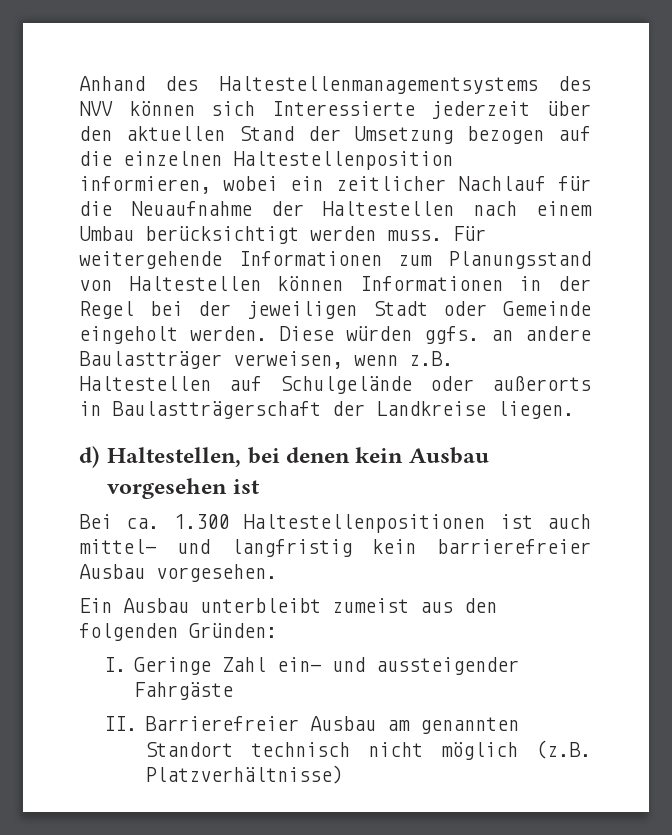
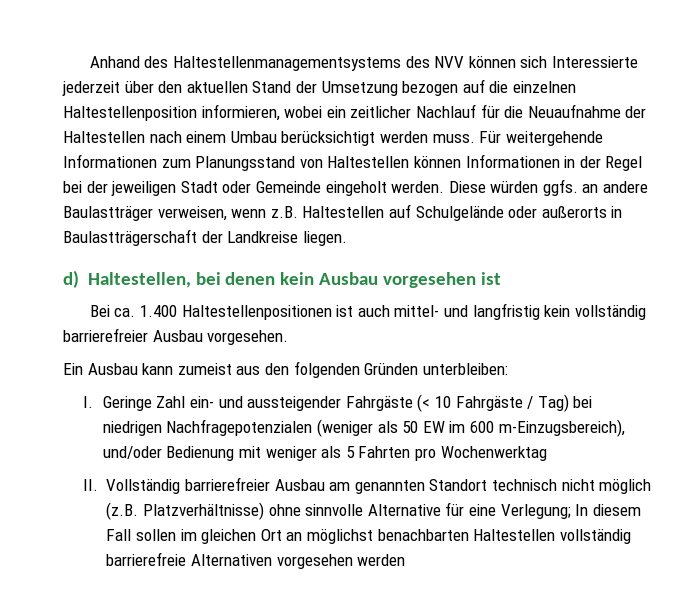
[173,514,229,529] 1.300 -> [140,305,178,317] 1.400
(417, 546) none -> [574,305,646,320] vollständig
[200,598,321,613] unterbleibt -> [142,363,174,375] kann
[189,623,277,638] Gründen: -> [364,363,508,375] Gründen unterbleiben:
(233, 691) none -> [417,394,593,412] [102,419,625,437] [102,446,547,461] (< 10 Fahrgäste / Tag) bei niedrigen Nachfragepotenzialen (weniger als 50 EW im 600 m-Einzugsbereich), und/oder Bedienung mit weniger als 5 Fahrten pro Wochenwerktag
[144,716,299,731] Barrierefreier -> [106,477,270,494] Vollständig barrierefreier
(343, 774) none -> [268,502,641,519] [106,529,631,544] [106,552,406,569] ohne sinnvolle Alternative für eine Verlegung; In diesem Fall sollen im gleichen Ort an möglichst benachbarten Haltestellen vollständig barrierefreie Alternativen vorgesehen werden

